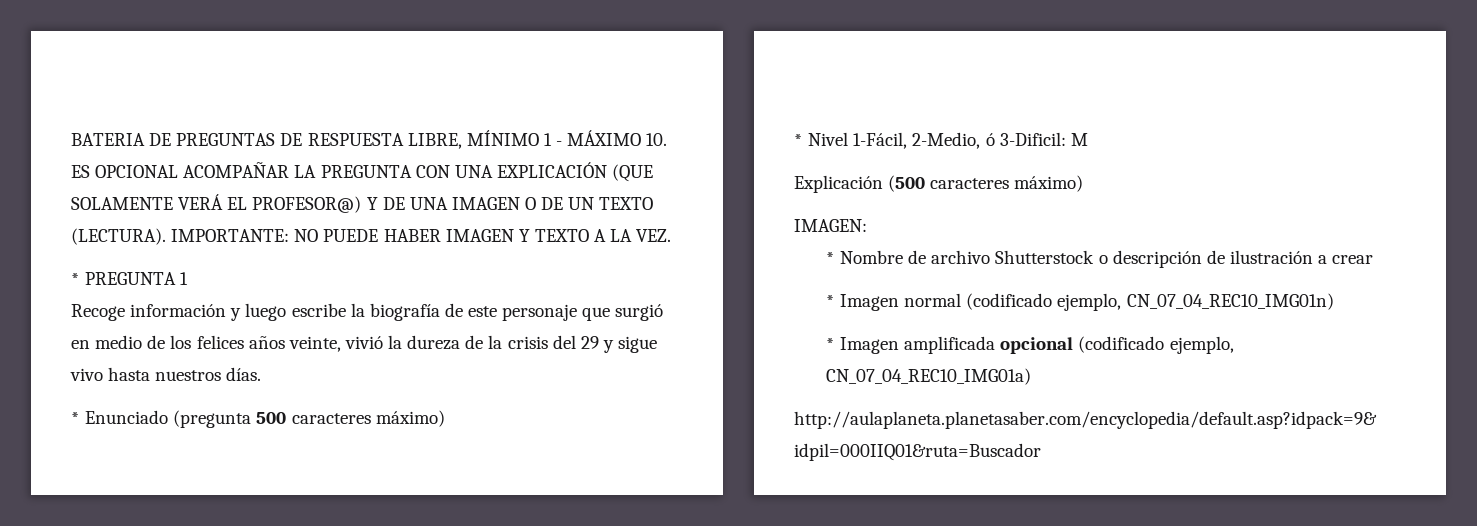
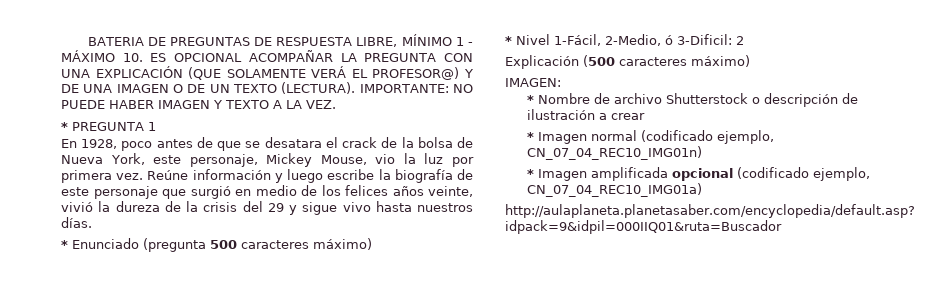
[71,304,125,321] Recoge -> [61,137,473,151] [61,153,475,167] [61,170,189,183] En 1928, poco antes de que se desatara el crack de la bolsa de Nueva York, este personaje, Mickey Mouse, vio la luz por primera vez. Reúne
[1070,133,1088,146] M -> [735,36,744,45] 2

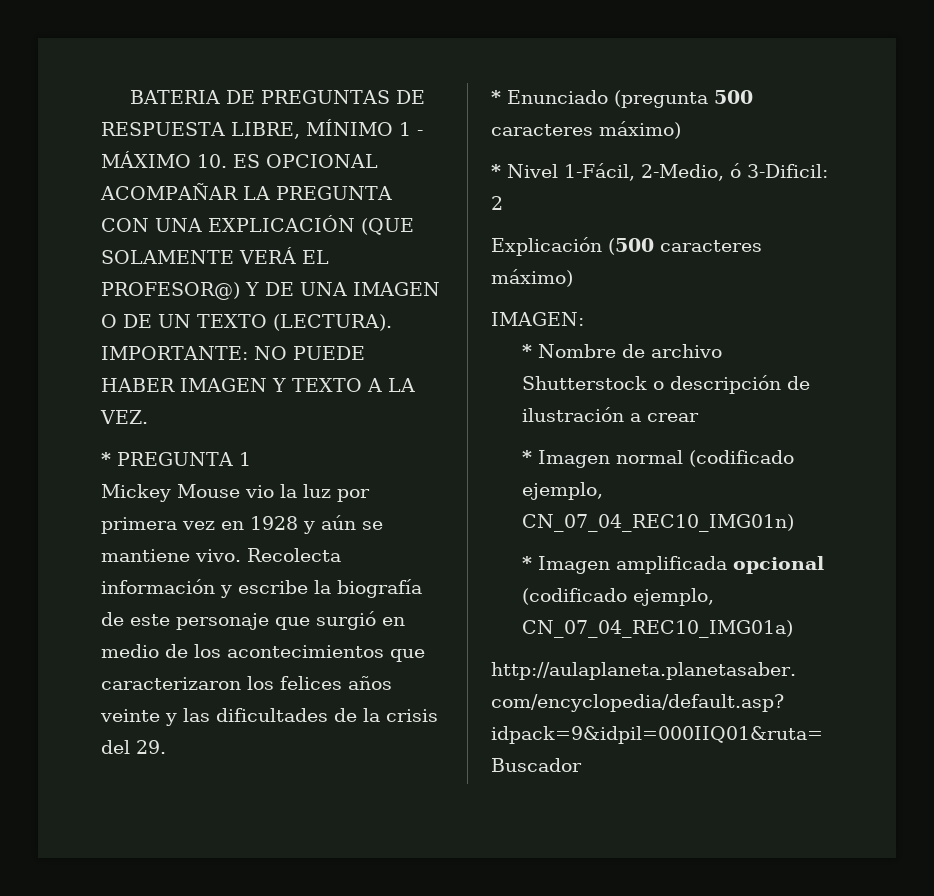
[61,137,473,151] [61,153,367,167] En 1928, poco antes de que se desatara el crack de la bolsa de Nueva York, este personaje, Mickey Mouse, -> [101,484,240,502] Mickey Mouse
[116,170,189,180] vez. Reúne -> [182,515,383,534] [101,548,341,562] vez en 1928 y aún se mantiene vivo. Recolecta
[287,169,324,183] luego -> (232, 591) none
[345,185,473,197] [61,201,473,215] [61,217,92,228] felices años veinte, vivió la dureza de la crisis del 29 y sigue vivo hasta nuestros días. -> [227,645,425,662] [101,676,392,690] [100,708,438,726] [101,740,166,754] acontecimientos que caracterizaron los felices años veinte y las dificultades de la crisis del 29.

